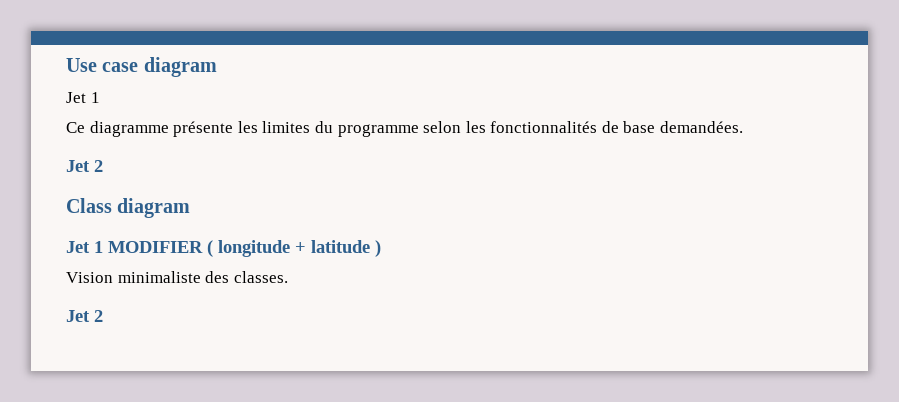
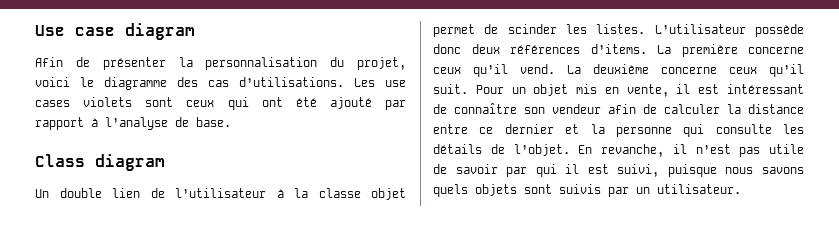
[66,92,100,103] [66,121,744,137] [66,160,103,172] [66,198,191,218] [66,240,381,257] [66,271,288,283] [66,310,103,322] Jet 1 // Ce diagramme présente les limites du programme selon les fonctionnalités de base demandées. // Jet 2 // Class diagram // Jet 1 MODIFIER ( longitude + latitude ) // Vision minimaliste des classes. // Jet 2 -> [35,57,406,70] [35,77,406,90] [35,97,406,110] [35,117,231,130] [35,154,165,171] [35,188,406,200] [433,24,804,37] [433,44,804,57] [433,64,804,77] [433,84,804,97] [433,103,804,114] [433,124,804,137] [433,144,804,157] [433,164,804,177] [433,184,741,197] Afin de présenter la personnalisation du projet, voici le diagramme des cas d’utilisations. Les use cases violets sont ceux qui ont été ajouté par rapport à l’analyse de base. // Class diagram // Un double lien de l’utilisateur à la classe objet permet de scinder les listes. L’utilisateur possède donc deux références d’items. La première concerne ceux qu’il vend. La deuxième concerne ceux qu’il suit. Pour un objet mis en vente, il est intéressant de connaître son vendeur afin de calculer la distance entre ce dernier et la personne qui consulte les détails de l’objet. En revanche, il n’est pas utile de savoir par qui il est suivi, puisque nous savons quels objets sont suivis par un utilisateur.

